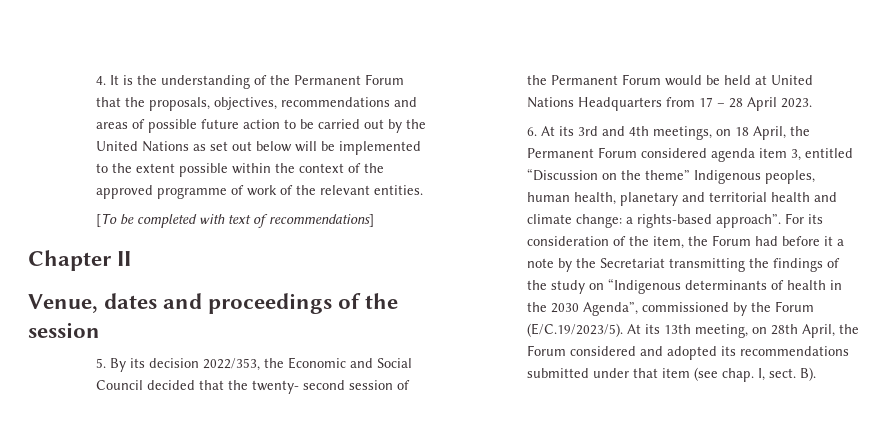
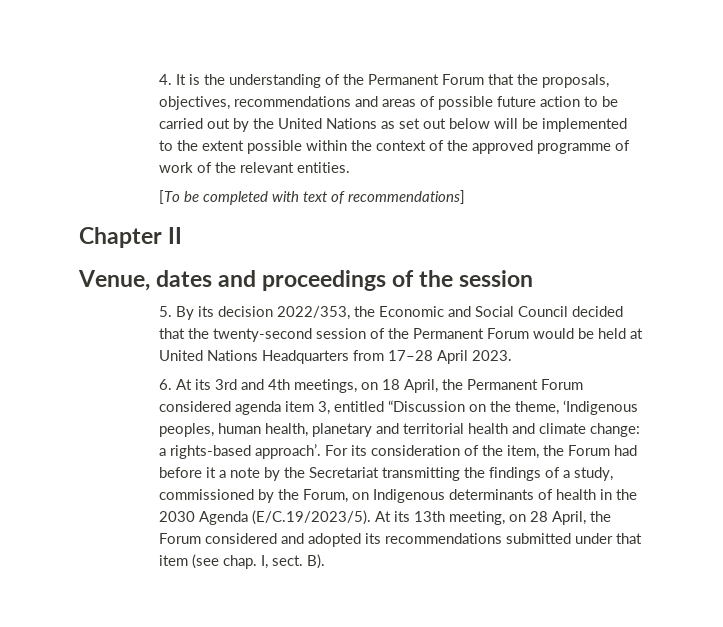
[252,380,346,394] twenty- second -> [212,328,312,342] twenty-second
[699,97,744,108] 17 – 28 -> [387,350,433,361] 17–28
[645,170,762,184] theme” Indigenous -> [514,400,638,415] theme, ‘Indigenous
[716,214,782,228] approach”. -> [254,444,321,459] approach’.
[527,278,682,294] the study on “Indigenous -> [562,467,613,481] [158,489,445,503] a study, commissioned by the Forum, on Indigenous
[583,301,815,316] Agenda”, commissioned by the Forum -> [198,511,248,525] Agenda
[771,324,799,335] 28th -> [529,511,548,522] 28

